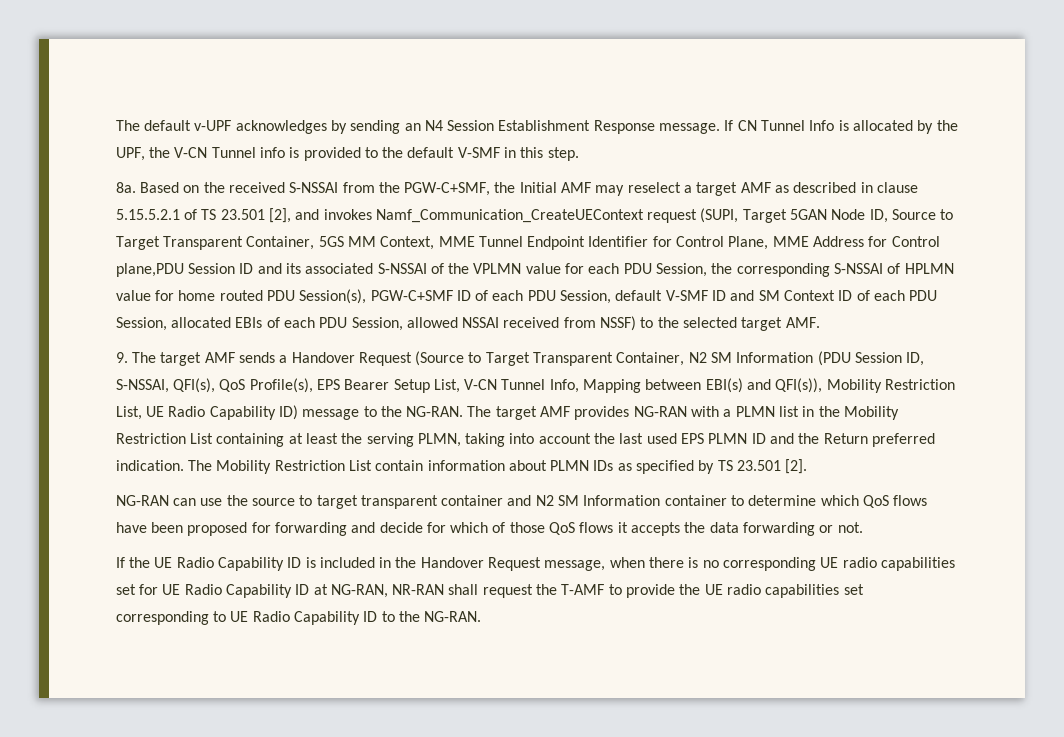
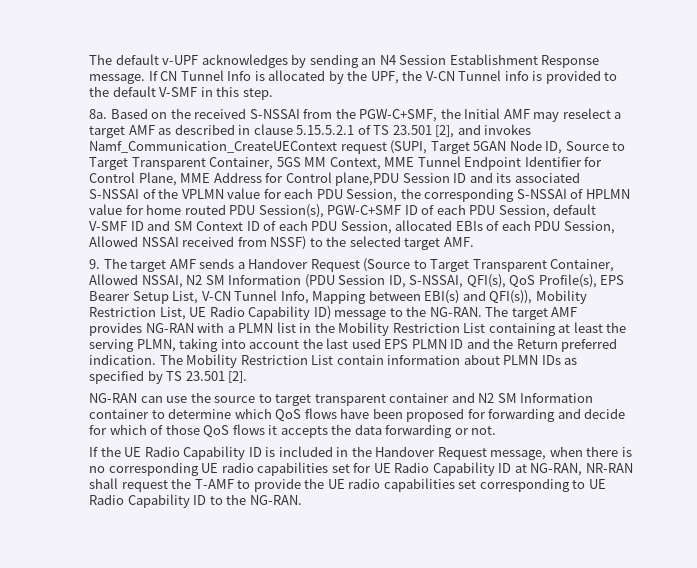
[406,317,458,328] allowed -> [89,236,139,247] Allowed
(685, 359) none -> [89,274,183,288] Allowed NSSAI,

